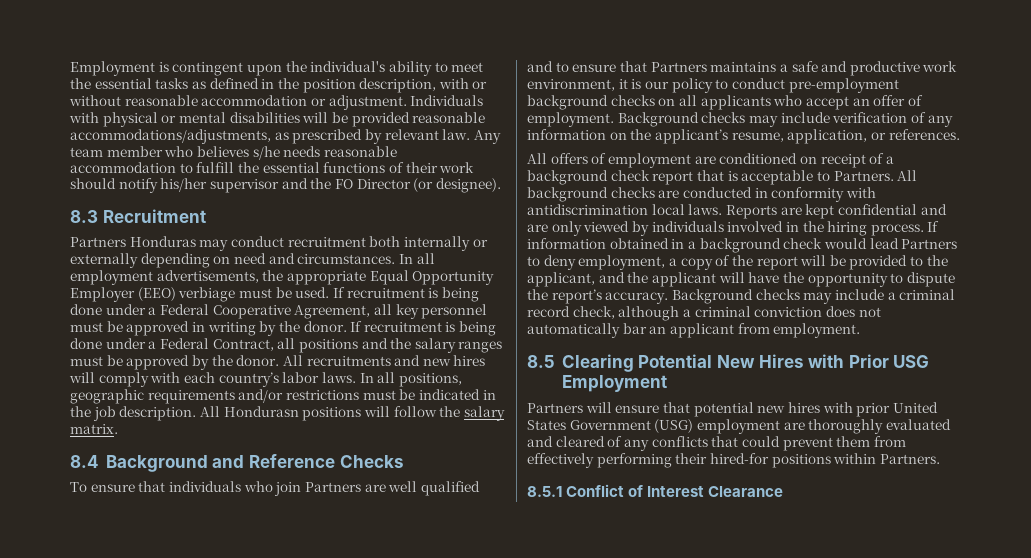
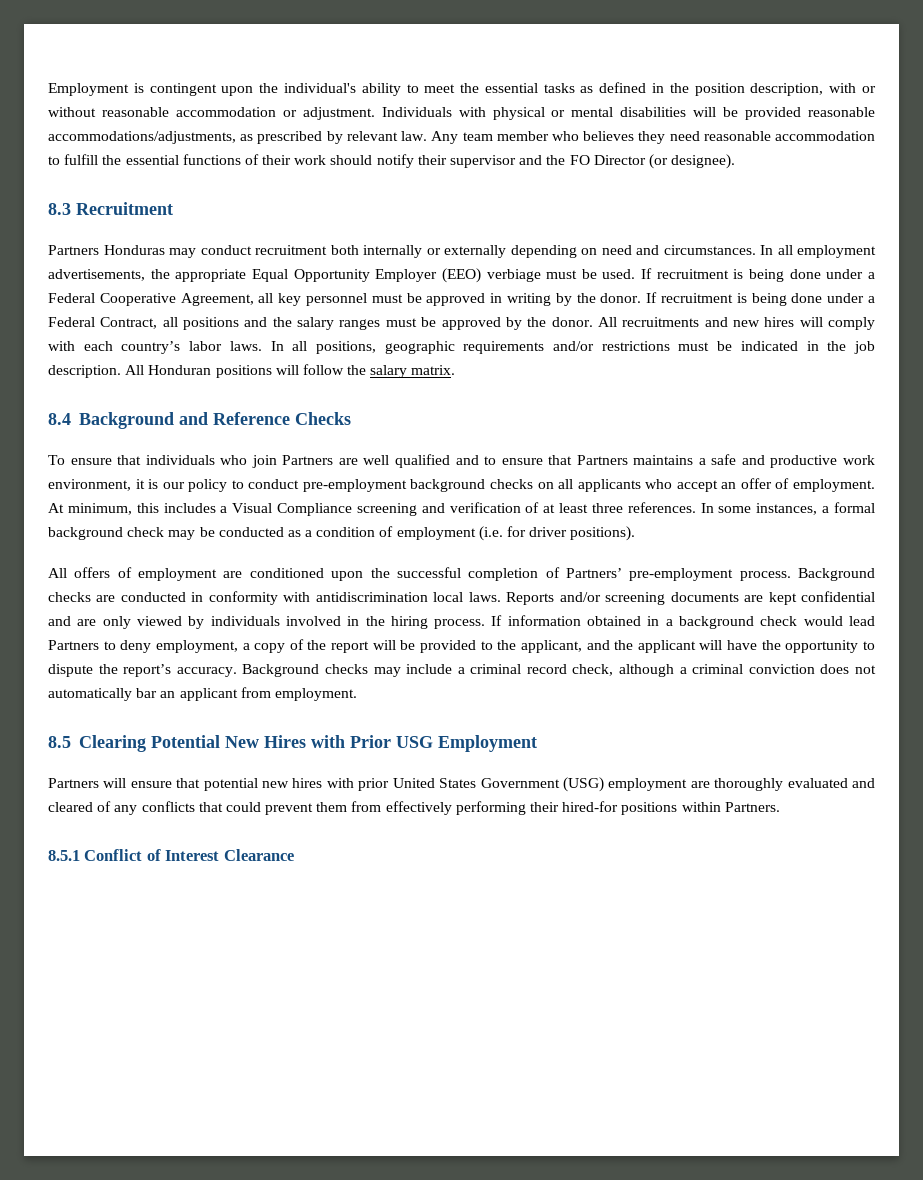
[252,146,321,160] s/he needs -> [638,131,700,144] they need
[160,178,208,192] his/her -> [417,155,447,165] their
[223,406,299,417] Hondurasn -> [148,365,212,375] Honduran
[617,112,953,127] [527,129,960,144] Background checks may include verification of any information on the applicant’s resume, application, or references. -> [48,502,876,516] [48,526,636,541] At minimum, this includes a Visual Compliance screening and verification of at least three references. In some instances, a formal background check may be conducted as a condition of employment (i.e. for driver positions).
[799,153,894,168] [527,170,918,185] [527,187,608,202] on receipt of a background check report that is acceptable to Partners. All background -> [331,567,875,581] upon the successful completion of Partners’ pre-employment process. Background
(777, 212) none -> [559,592,739,605] and/or screening documents

